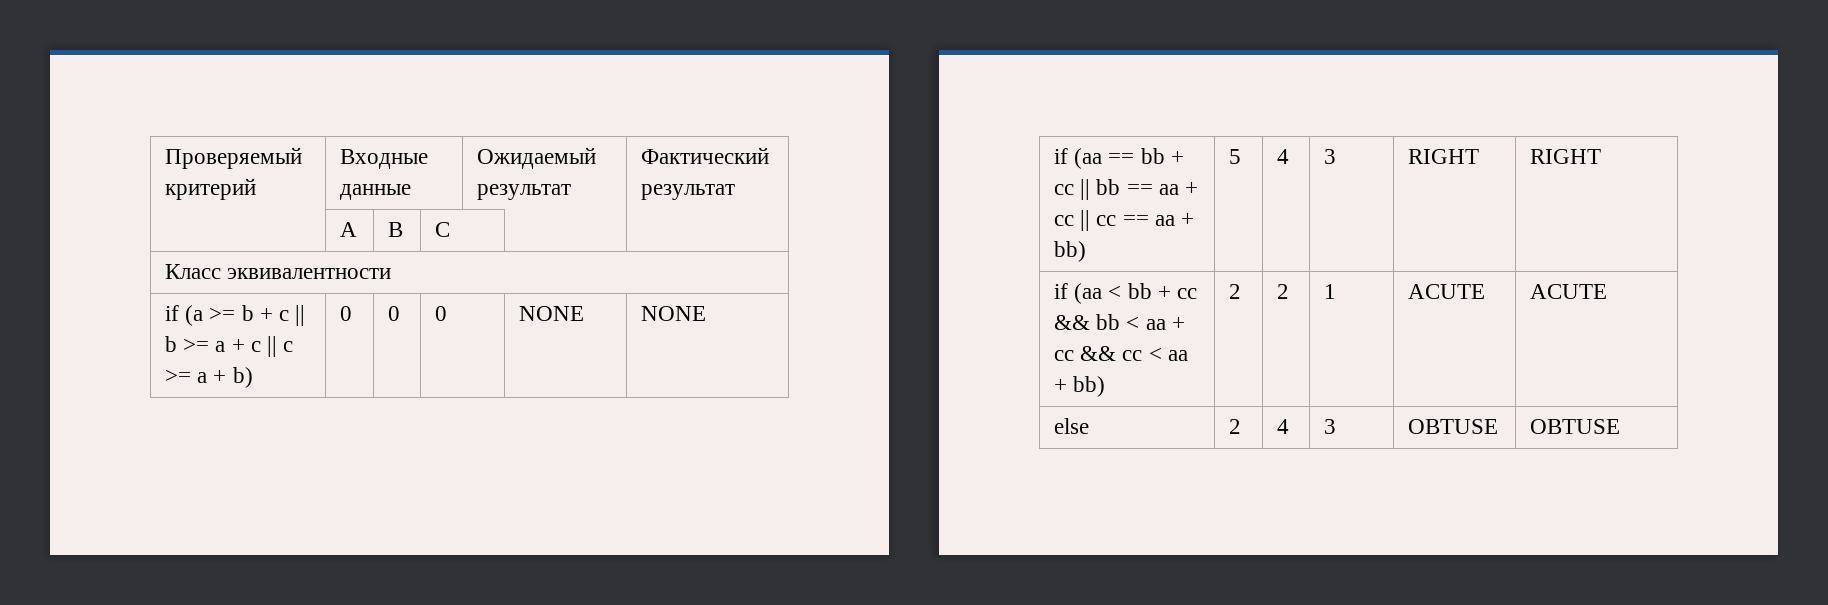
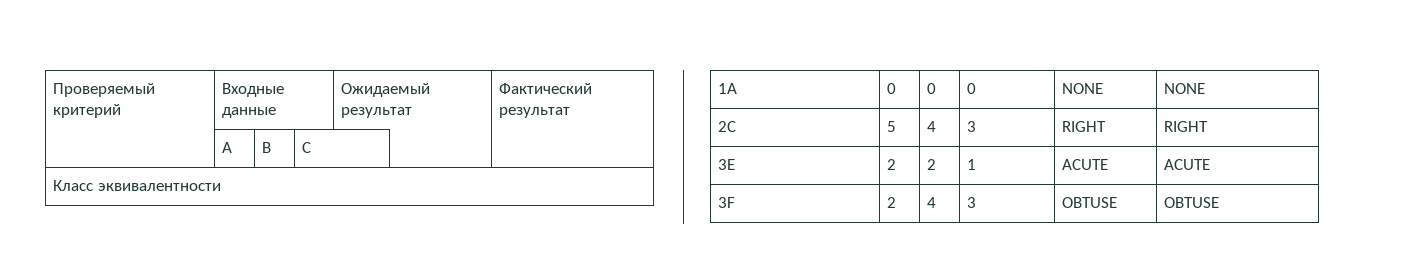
[165,305,306,326] [165,336,294,357] [165,367,253,388] if (a >= b + c || b >= a + c || c >= a + b) -> [718,83,738,94] 1A
[1054,148,1184,169] [1054,179,1199,200] [1054,210,1195,231] [1054,241,1087,262] if (aa == bb + cc || bb == aa + cc || cc == aa + bb) -> [718,121,737,132] 2C
[1054,283,1198,304] [1054,314,1185,330] [1054,346,1188,361] [1054,376,1106,397] if (aa < bb + cc && bb < aa + cc && cc < aa + bb) -> [718,159,736,170] 3E
[1054,418,1090,434] else -> [718,197,736,208] 3F

